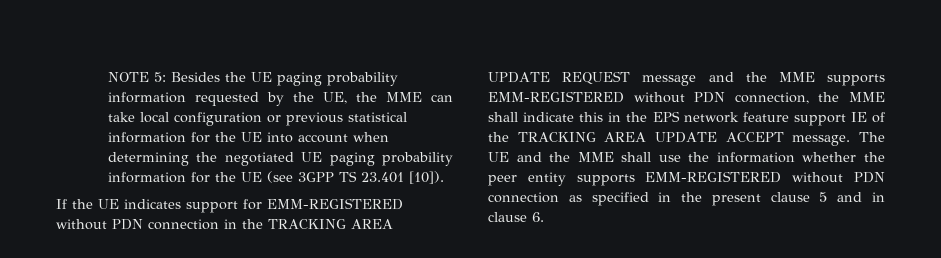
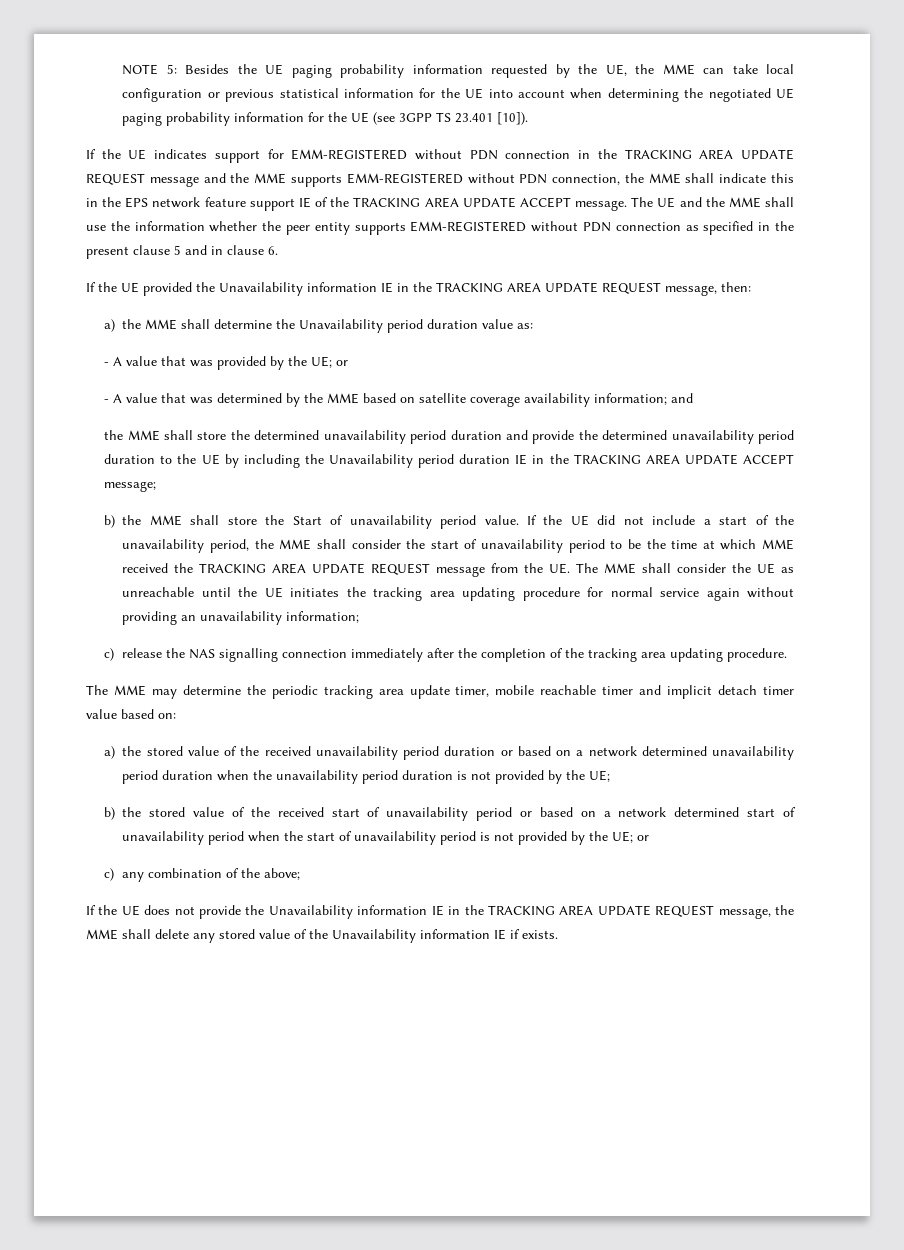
(544, 217) none -> [86,282,751,296] [104,319,534,333] [104,356,349,370] [104,393,694,407] [104,430,795,444] [104,454,795,468] [104,481,157,492] [104,515,794,529] [122,539,794,553] [122,563,794,577] [122,587,794,601] [122,611,360,625] [104,648,788,662] [86,685,794,699] [86,709,176,719] [104,746,794,760] [122,770,611,784] [104,807,796,821] [122,831,650,845] [104,868,301,882] [86,905,795,919] [86,929,558,943] // If the UE provided the Unavailability information IE in the TRACKING AREA UPDATE REQUEST message, then: // a) the MME shall determine the Unavailability period duration value as: // - A value that was provided by the UE; or // - A value that was determined by the MME based on satellite coverage availability information; and // the MME shall store the determined unavailability period duration and provide the determined unavailability period duration to the UE by including the Unavailability period duration IE in the TRACKING AREA UPDATE ACCEPT message; // b) the MME shall store the Start of unavailability period value. If the UE did not include a start of the unavailability period, the MME shall consider the start of unavailability period to be the time at which MME received the TRACKING AREA UPDATE REQUEST message from the UE. The MME shall consider the UE as unreachable until the UE initiates the tracking area updating procedure for normal service again without providing an unavailability information; // c) release the NAS signalling connection immediately after the completion of the tracking area updating procedure. // The MME may determine the periodic tracking area update timer, mobile reachable timer and implicit detach timer value based on: // a) the stored value of the received unavailability period duration or based on a network determined unavailability period duration when the unavailability period duration is not provided by the UE; // b) the stored value of the received start of unavailability period or based on a network determined start of unavailability period when the start of unavailability period is not provided by the UE; or // c) any combination of the above; // If the UE does not provide the Unavailability information IE in the TRACKING AREA UPDATE REQUEST message, the MME shall delete any stored value of the Unavailability information IE if exists.

